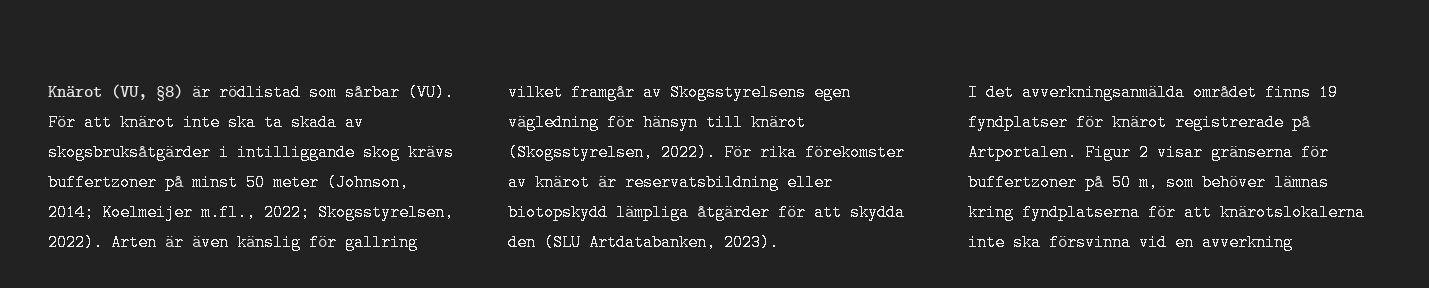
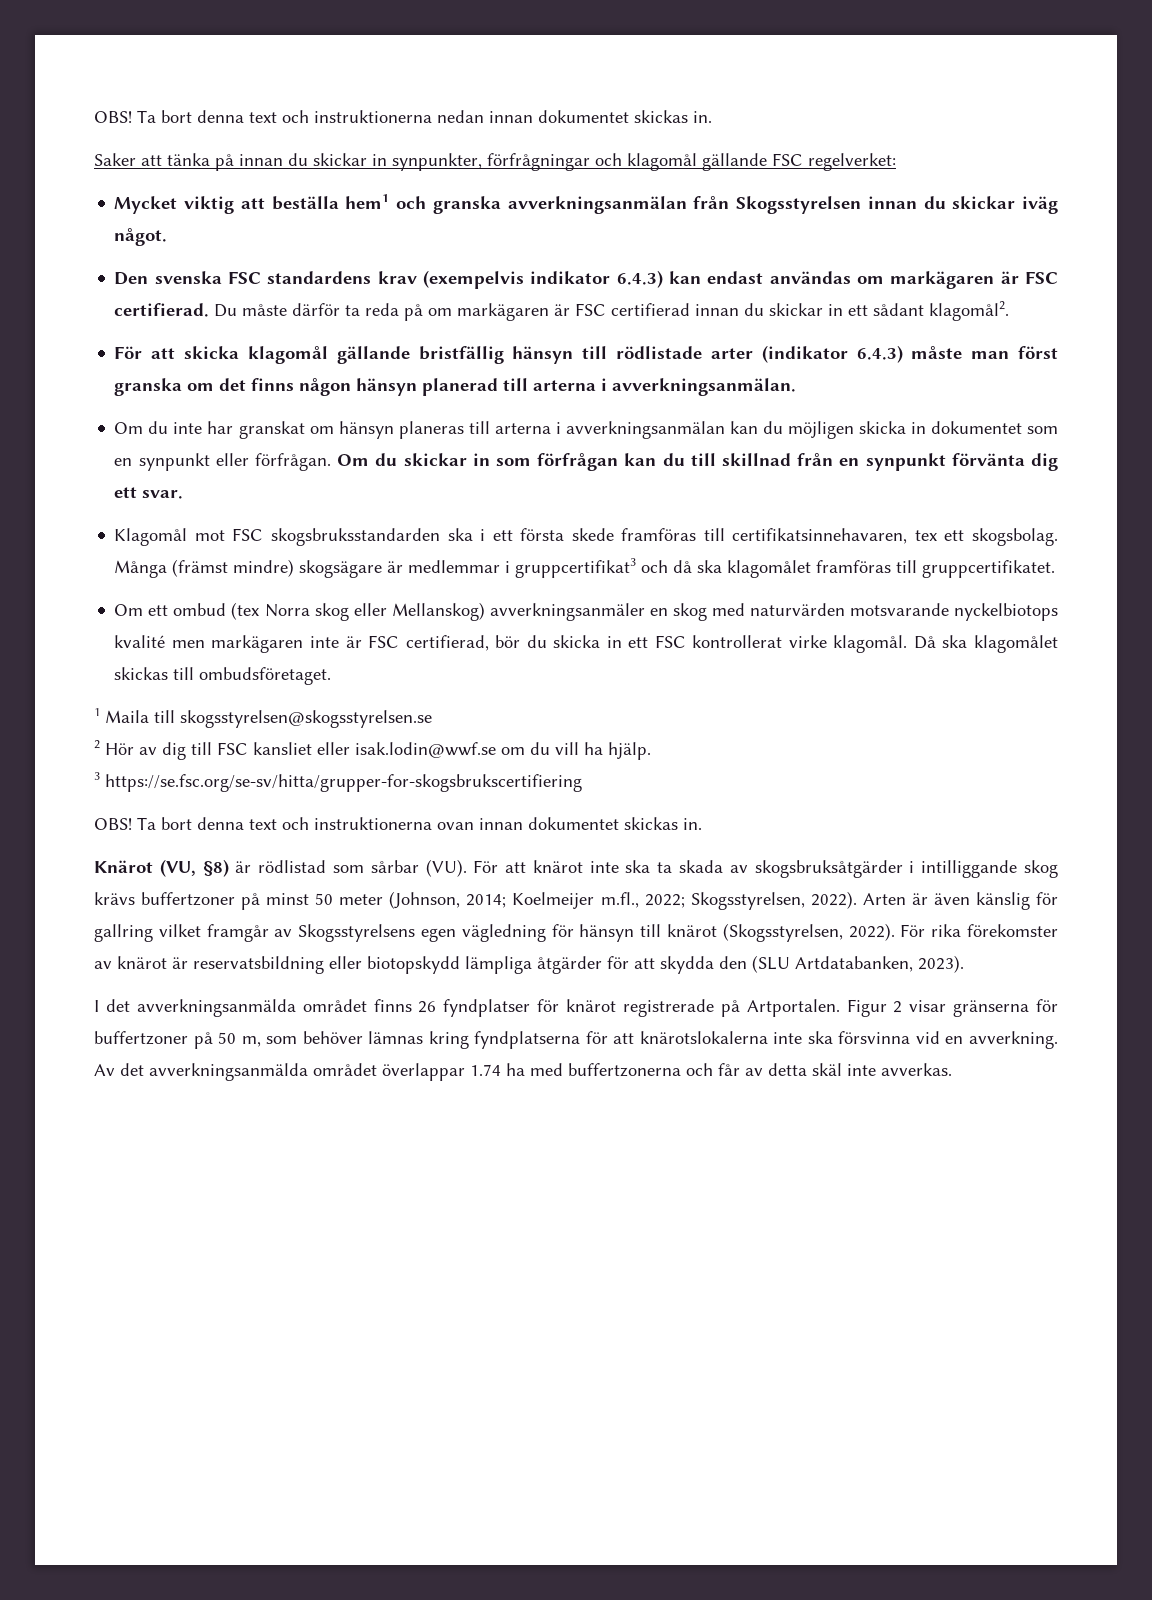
(48, 92) none -> [94,110,712,123] [94,153,896,171] [114,194,1058,214] [114,228,168,246] [114,270,1058,289] [114,301,1010,321] [114,345,1058,364] [114,378,797,396] [114,421,1058,439] [114,453,1058,471] [114,487,184,499] [114,528,1058,546] [114,558,1056,578] [114,602,1058,621] [114,635,1059,653] [114,667,332,685] [94,708,432,728] [94,740,651,760] [94,772,582,792] [94,817,702,830] OBS! Ta bort denna text och instruktionerna nedan innan dokumentet skickas in. // Saker att tänka på innan du skickar in synpunkter, förfrågningar och klagomål gällande FSC regelverket: // Mycket viktig att beställa hem1 och granska avverkningsanmälan från Skogsstyrelsen innan du skickar iväg något. // Den svenska FSC standardens krav (exempelvis indikator 6.4.3) kan endast användas om markägaren är FSC certifierad. Du måste därför ta reda på om markägaren är FSC certifierad innan du skickar in ett sådant klagomål2. // För att skicka klagomål gällande bristfällig hänsyn till rödlistade arter (indikator 6.4.3) måste man först granska om det finns någon hänsyn planerad till arterna i avverkningsanmälan. // Om du inte har granskat om hänsyn planeras till arterna i avverkningsanmälan kan du möjligen skicka in dokumentet som en synpunkt eller förfrågan. Om du skickar in som förfrågan kan du till skillnad från en synpunkt förvänta dig ett svar. // Klagomål mot FSC skogsbruksstandarden ska i ett första skede framföras till certifikatsinnehavaren, tex ett skogsbolag. Många (främst mindre) skogsägare är medlemmar i gruppcertifikat3 och då ska klagomålet framföras till gruppcertifikatet. // Om ett ombud (tex Norra skog eller Mellanskog) avverkningsanmäler en skog med naturvärden motsvarande nyckelbiotops kvalité men markägaren inte är FSC certifierad, bör du skicka in ett FSC kontrollerat virke klagomål. Då ska klagomålet skickas till ombudsföretaget. // 1 Maila till skogsstyrelsen@skogsstyrelsen.se // 2 Hör av dig till FSC kansliet eller isak.lodin@wwf.se om du vill ha hjälp. // 3 https://se.fsc.org/se-sv/hitta/grupper-for-skogsbrukscertifiering // OBS! Ta bort denna text och instruktionerna ovan innan dokumentet skickas in. //
[1319,84,1338,101] 19 -> [418,1001,437,1013] 26
[1202,234,1293,251] avverkning -> [968,1031,1058,1049] [94,1063,952,1081] avverkning. Av det avverkningsanmälda området överlappar 1.74 ha med buffertzonerna och får av detta skäl inte avverkas.

